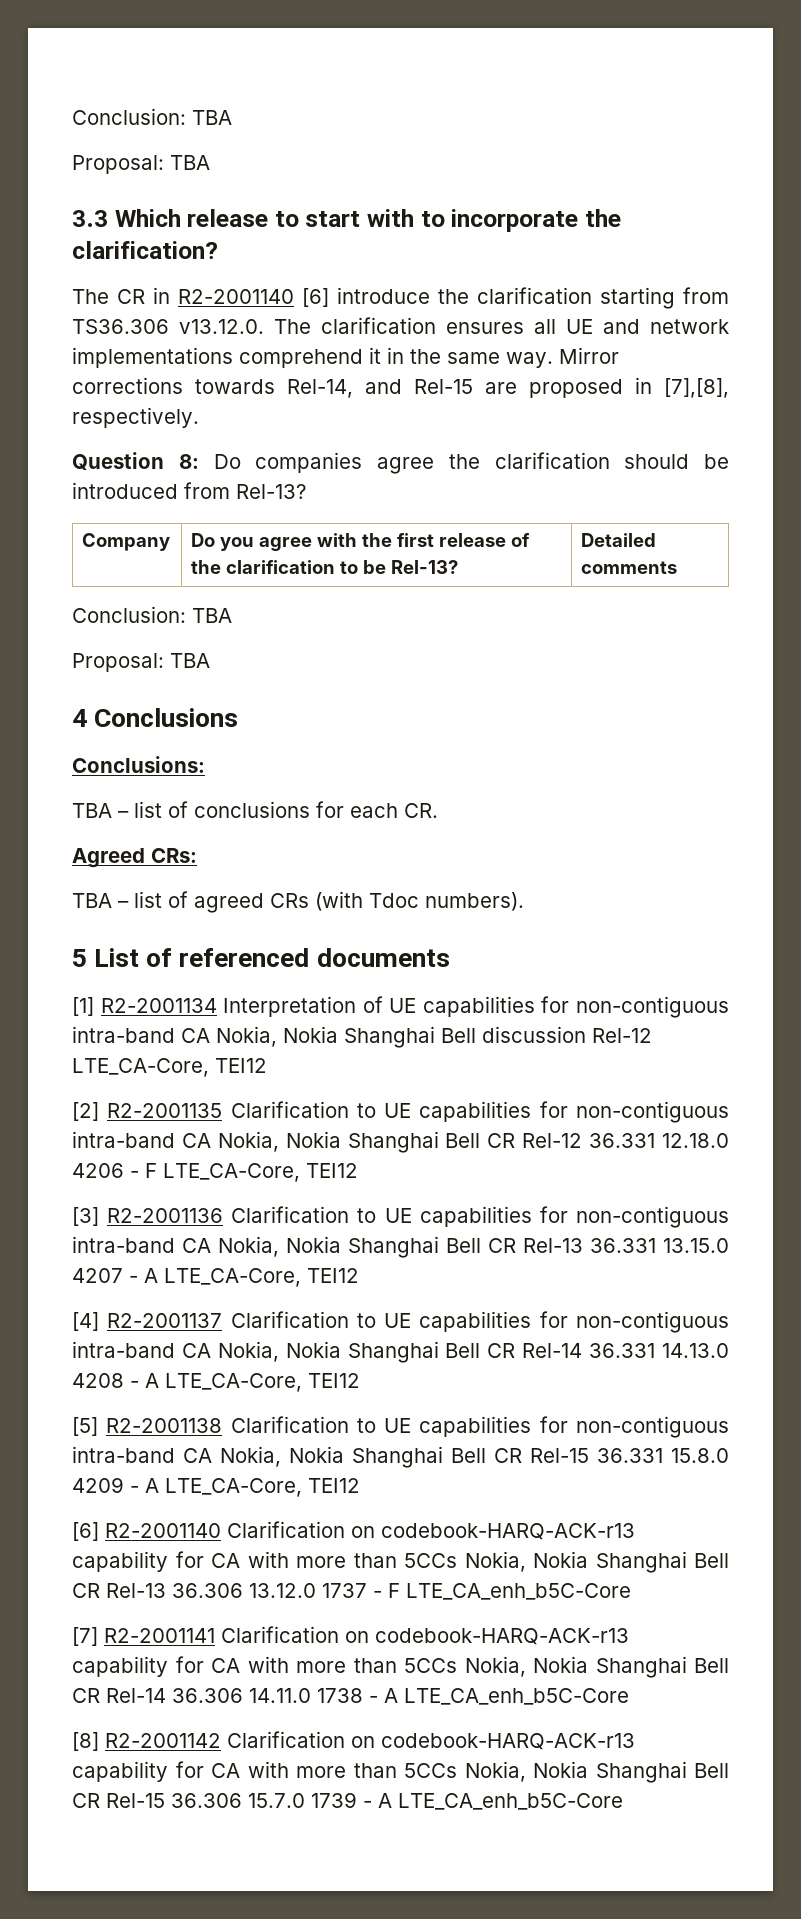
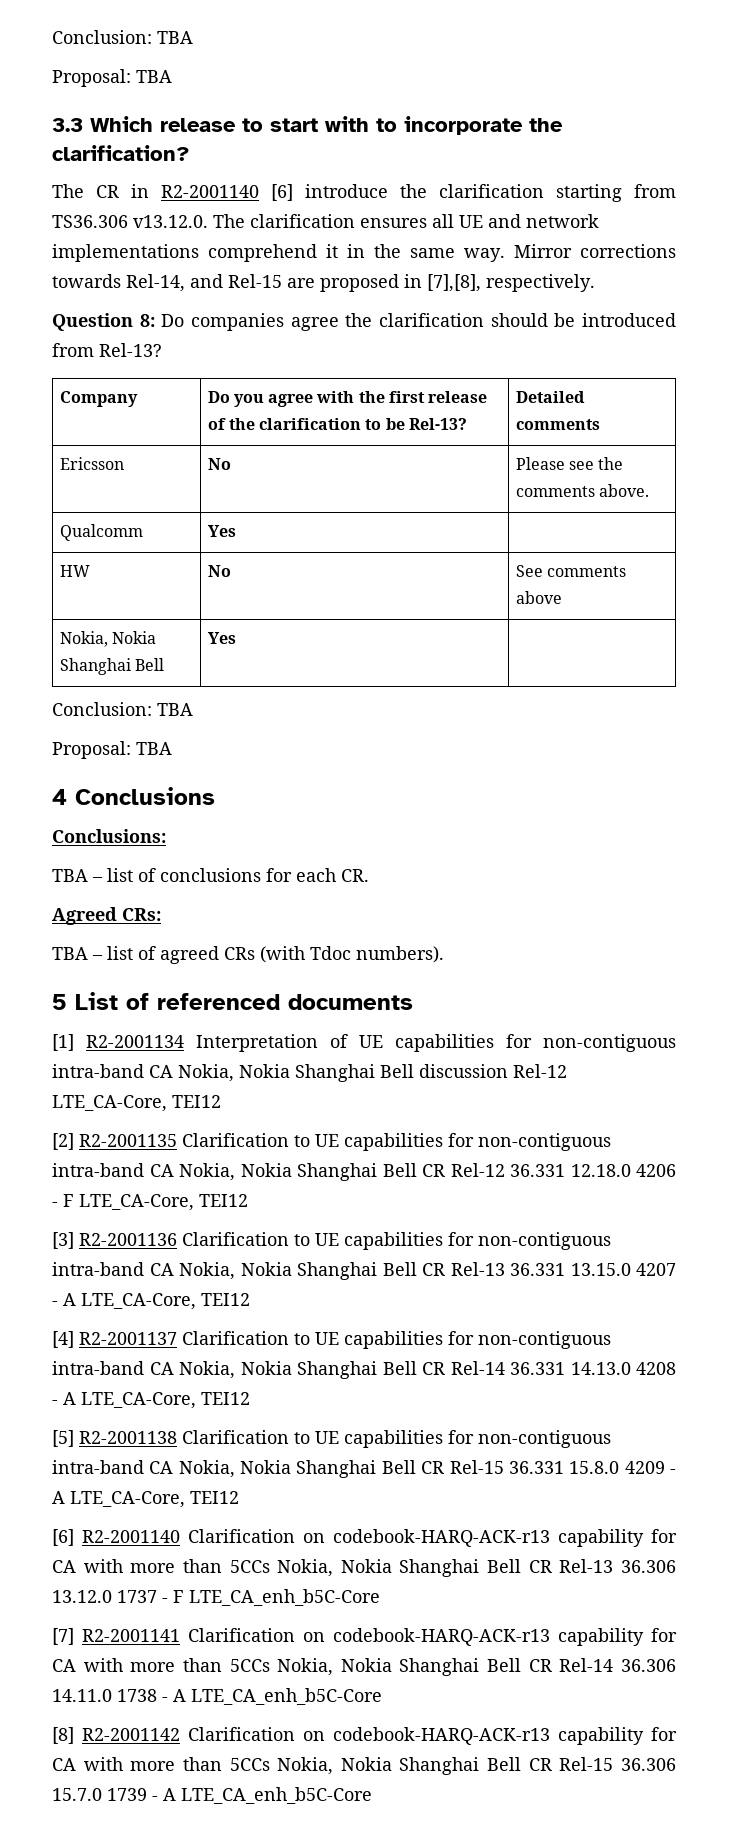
(678, 567) none -> [59,457,124,470] [207,458,231,470] [515,457,624,470] [515,484,649,497] [59,524,143,541] [207,525,236,537] [59,565,90,577] [207,565,231,577] [515,565,626,577] [515,591,562,604] [59,631,156,647] [59,658,164,675] [207,632,236,644] // Ericsson | No | Please see the comments above. // Qualcomm | Yes | // HW | No | See comments above // Nokia, Nokia Shanghai Bell | Yes |

